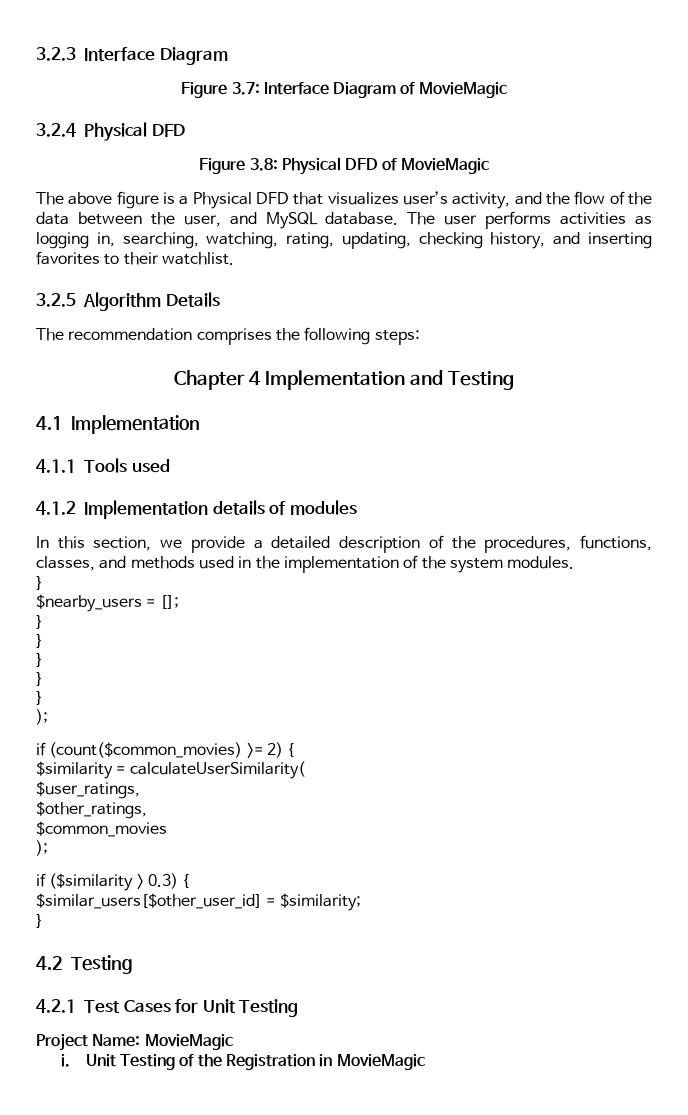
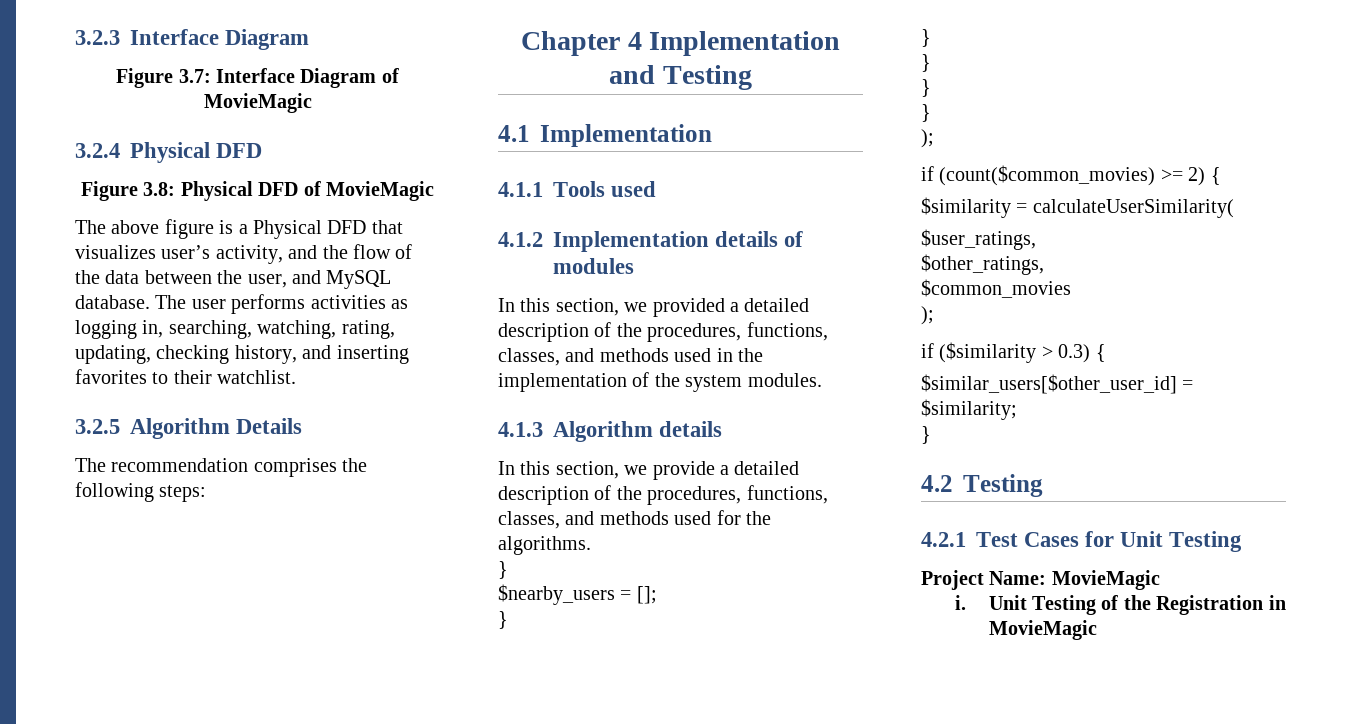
[190,536,245,553] provide -> [652,298,725,317] provided
(575, 562) none -> [498,421,723,442] [498,461,800,480] [498,485,828,505] [498,510,771,529] [498,536,591,555] // 4.1.3 Algorithm details // In this section, we provide a detailed description of the procedures, functions, classes, and methods used for the algorithms.

